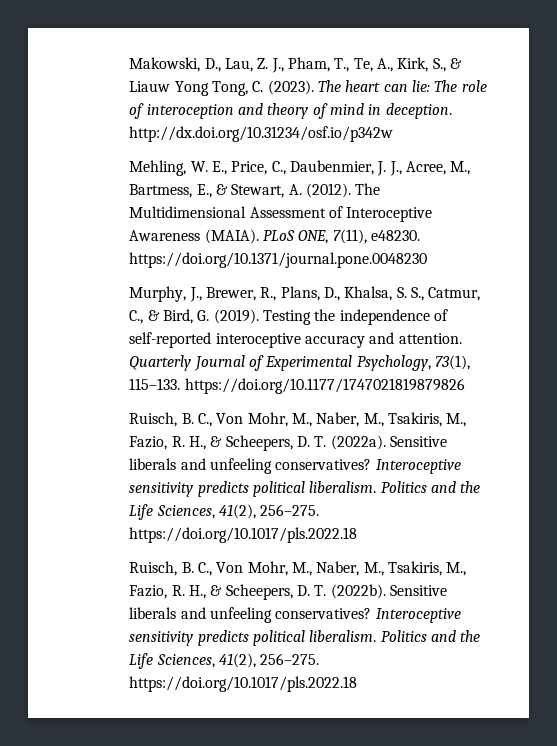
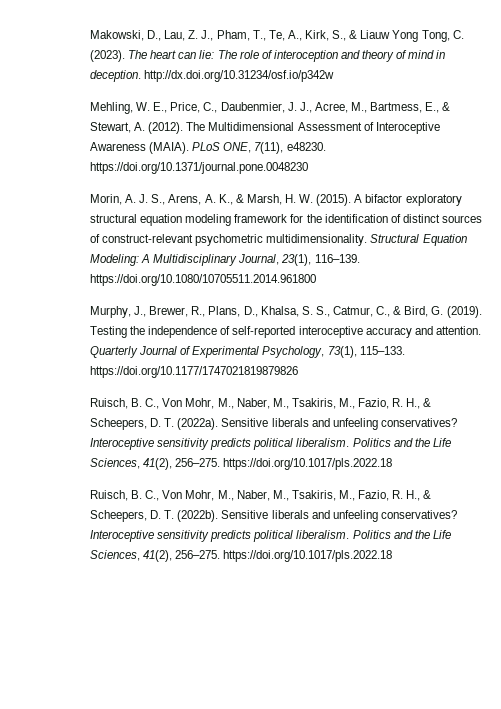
(428, 260) none -> [90,194,462,206] [90,214,482,226] [90,234,467,246] [90,254,360,266] [90,274,317,286] // Morin, A. J. S., Arens, A. K., & Marsh, H. W. (2015). A bifactor exploratory structural equation modeling framework for the identification of distinct sources of construct-relevant psychometric multidimensionality. Structural Equation Modeling: A Multidisciplinary Journal, 23(1), 116–139. https://doi.org/10.1080/10705511.2014.961800

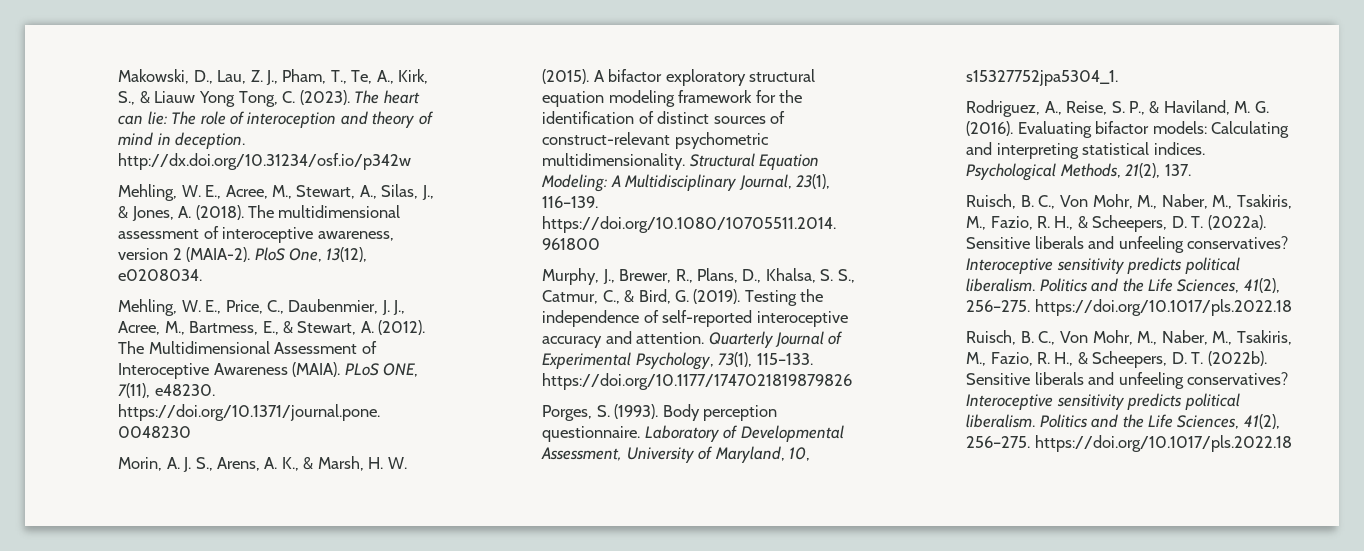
(335, 76) none -> [118,184,434,201] [118,205,401,221] [118,226,394,243] [118,247,368,262] [118,269,203,281] // Mehling, W. E., Acree, M., Stewart, A., Silas, J., & Jones, A. (2018). The multidimensional assessment of interoceptive awareness, version 2 (MAIA-2). PloS One, 13(12), e0208034.
(299, 372) none -> [542,404,777,421] [542,425,844,442] [541,446,810,463] [966,70,1119,86] [966,100,1269,117] [966,121,1289,138] [966,142,1205,159] [966,163,1191,181] // Porges, S. (1993). Body perception questionnaire. Laboratory of Developmental Assessment, University of Maryland, 10, s15327752jpa5304_1. // Rodriguez, A., Reise, S. P., & Haviland, M. G. (2016). Evaluating bifactor models: Calculating and interpreting statistical indices. Psychological Methods, 21(2), 137.

